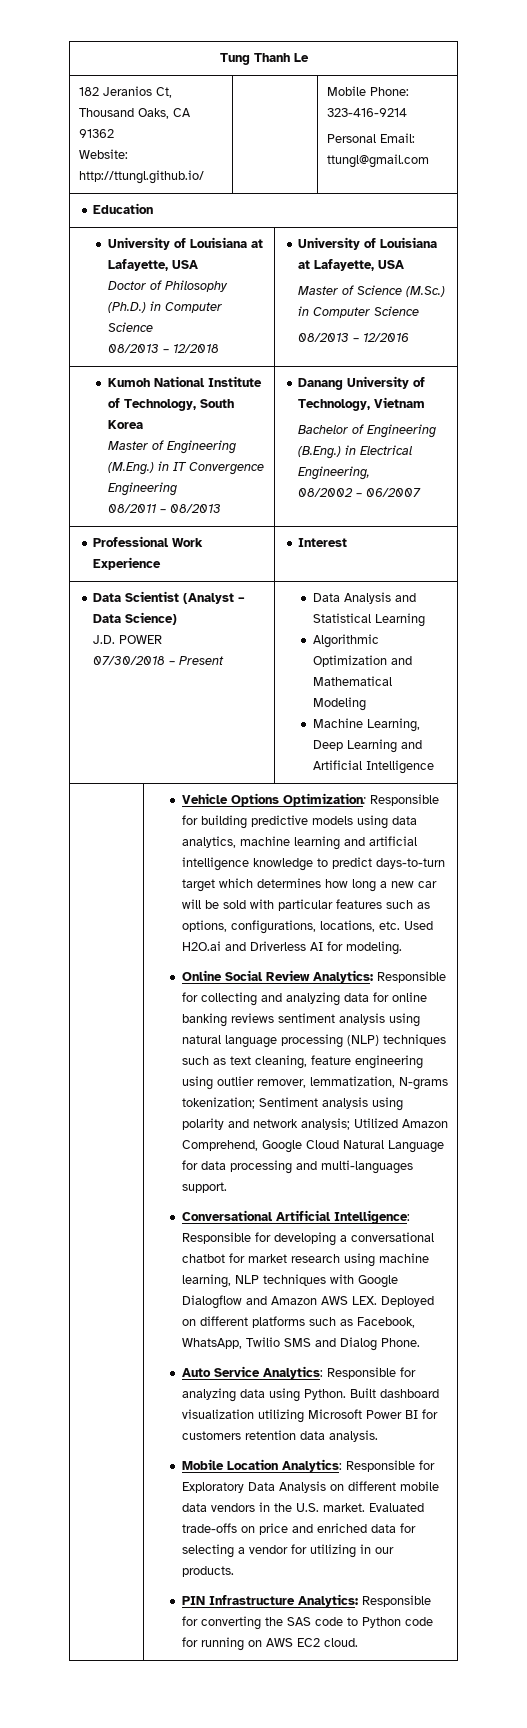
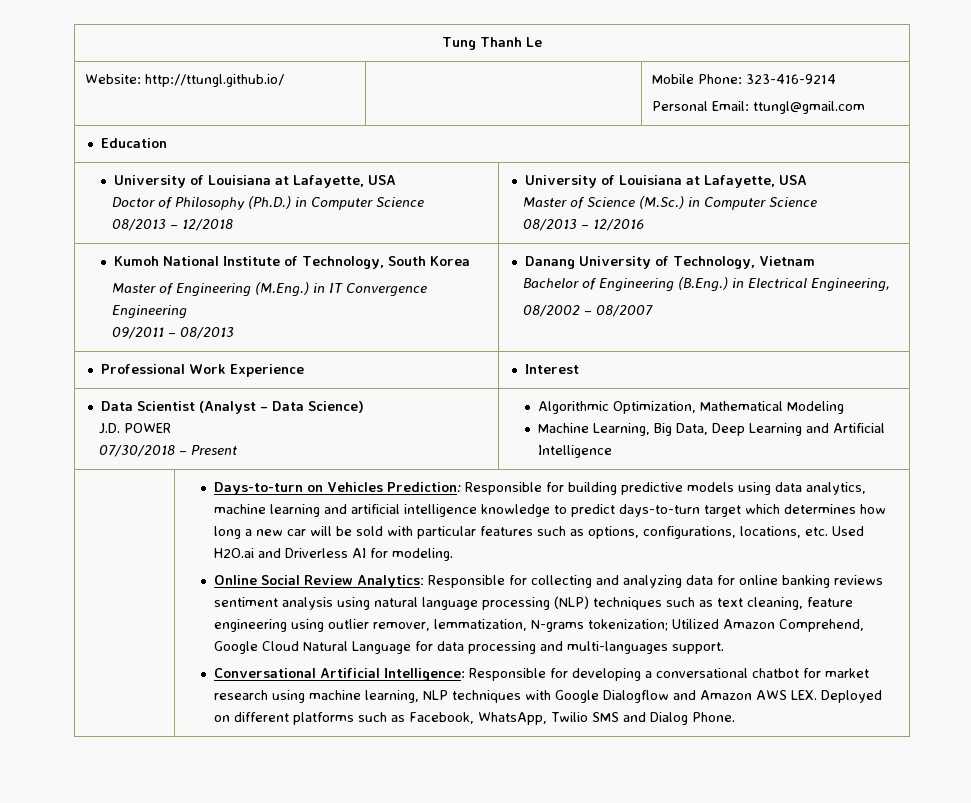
[78,86,172,98] [78,108,191,119] [78,129,114,138] 182 Jeranios Ct, Thousand Oaks, CA 91362 // -> (542, 42) none
[107,504,156,513] 08/2011 -> [111,327,164,339] 09/2011
[366,488,422,497] 06/2007 -> [595,305,653,317] 08/2007
[312,592,416,604] [312,613,425,627] [312,634,379,648] [312,655,412,667] Data Analysis and Statistical Learning // Algorithmic Optimization and -> [538,401,697,414] Algorithmic Optimization,
(420, 725) none -> [654,423,709,436] Big Data,
[181,793,366,806] Vehicle Options Optimization: -> [214,482,462,495] Days-to-turn on Vehicles Prediction:
[258,1097,403,1111] [181,1118,350,1130] Sentiment analysis using polarity and network analysis; -> (669, 625) none
[181,1366,416,1379] [181,1388,439,1402] [181,1409,438,1423] [181,1430,378,1442] [181,1459,435,1472] [181,1481,439,1493] [181,1502,424,1512] [181,1523,416,1535] [181,1544,394,1558] [181,1566,234,1577] [181,1594,431,1607] [181,1616,433,1630] [181,1637,358,1651] // Auto Service Analytics: Responsible for analyzing data using Python. Built dashboard visualization utilizing Microsoft Power BI for customers retention data analysis. // Mobile Location Analytics: Responsible for Exploratory Data Analysis on different mobile data vendors in the U.S. market. Evaluated trade-offs on price and enriched data for selecting a vendor for utilizing in our products. // PIN Infrastructure Analytics: Responsible for converting the SAS code to Python code for running on AWS EC2 cloud. -> (736, 717) none

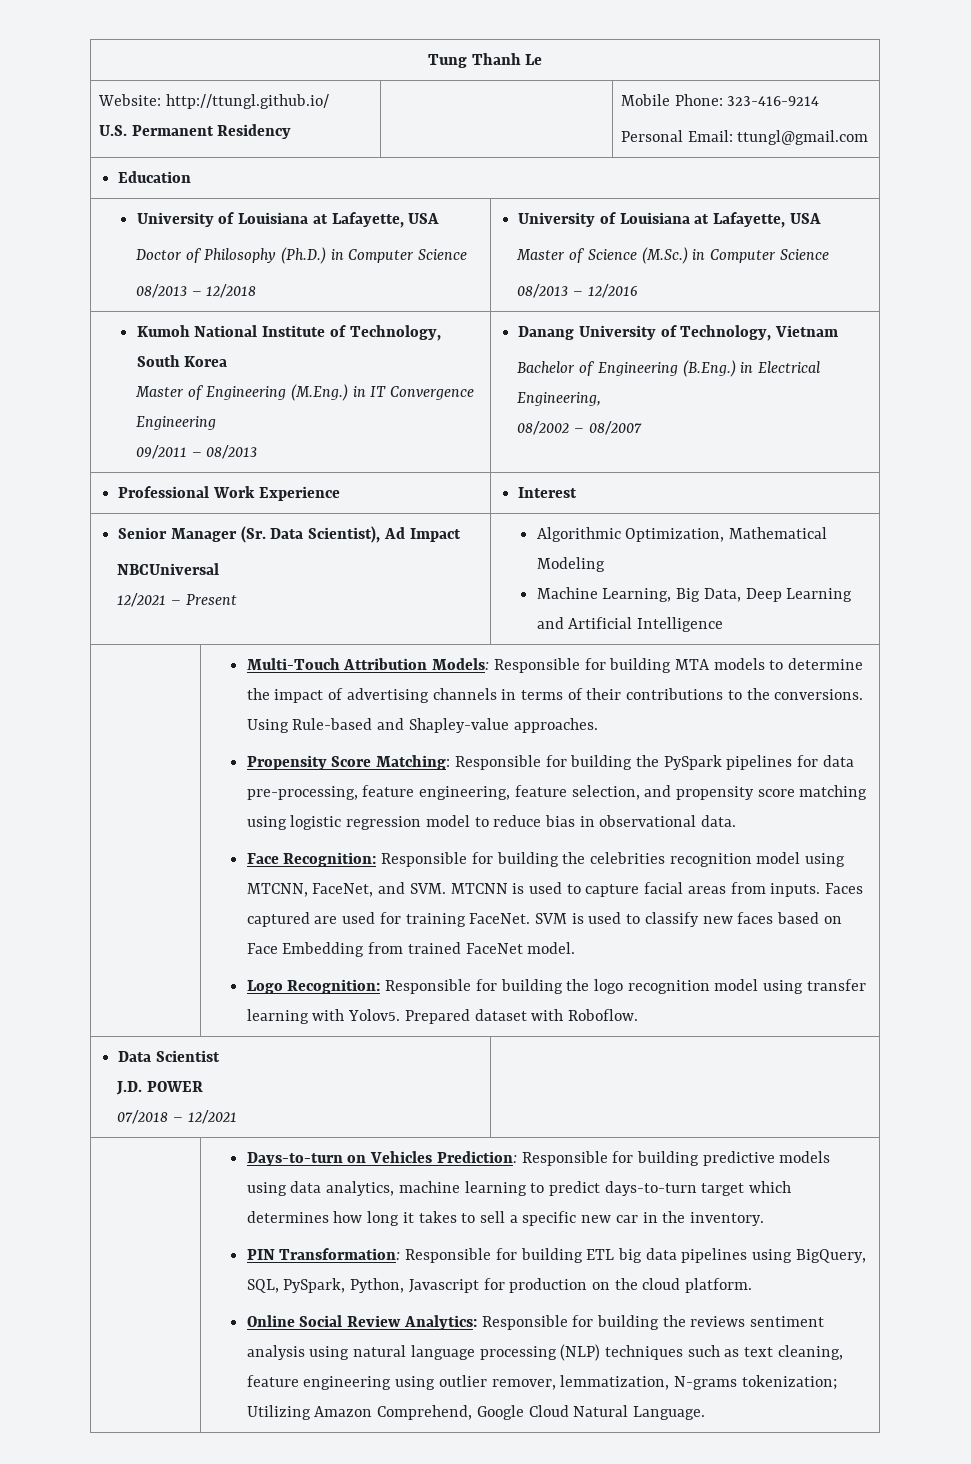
(285, 80) none -> [99,124,292,139] // U.S. Permanent Residency
[101,401,365,414] [98,423,171,434] [98,445,175,457] Data Scientist (Analyst – Data Science) // J.D. POWER // 07/30/2018 -> [118,526,461,543] [117,563,220,575] [117,593,167,607] Senior Manager (Sr. Data Scientist), Ad Impact // NBCUniversal // 12/2021
(613, 451) none -> [246,658,864,673] [246,688,864,703] [246,718,598,733] [246,755,854,770] [246,785,868,800] [246,815,737,830] [246,852,846,867] [246,882,864,897] [246,912,842,927] [246,942,576,957] [246,979,866,994] [246,1009,639,1024] [118,1050,220,1062] [116,1081,204,1095] [117,1110,237,1124] // | Multi-Touch Attribution Models: Responsible for building MTA models to determine the impact of advertising channels in terms of their contributions to the conversions. Using Rule-based and Shapley-value approaches. // Propensity Score Matching: Responsible for building the PySpark pipelines for data pre-processing, feature engineering, feature selection, and propensity score matching using logistic regression model to reduce bias in observational data. // Face Recognition: Responsible for building the celebrities recognition model using MTCNN, FaceNet, and SVM. MTCNN is used to capture facial areas from inputs. Faces captured are used for training FaceNet. SVM is used to classify new faces based on Face Embedding from trained FaceNet model. // Logo Recognition: Responsible for building the logo recognition model using transfer learning with Yolov5. Prepared dataset with Roboflow. // Data Scientist // J.D. POWER // 07/2018 – 12/2021 |
[324,504,551,517] and artificial intelligence knowledge -> (527, 1188) none
[245,526,865,539] [214,548,454,561] a new car will be sold with particular features such as options, configurations, locations, etc. Used H2O.ai and Driverless AI for modeling. -> [402,1211,765,1226] [246,1248,866,1263] [246,1278,753,1293] it takes to sell a specific new car in the inventory. // PIN Transformation: Responsible for building ETL big data pipelines using BigQuery, SQL, PySpark, Python, Javascript for production on the cloud platform.
[531,575,831,588] collecting and analyzing data for online banking -> [597,1315,686,1330] building the
[672,619,720,629] Utilized -> [246,1405,311,1420] Utilizing
[352,641,725,654] [214,668,870,681] [214,690,883,703] [214,712,736,725] Language for data processing and multi-languages support. // Conversational Artificial Intelligence: Responsible for developing a conversational chatbot for market research using machine learning, NLP techniques with Google Dialogflow and Amazon AWS LEX. Deployed on different platforms such as Facebook, WhatsApp, Twilio SMS and Dialog Phone. -> [633,1406,706,1420] Language.

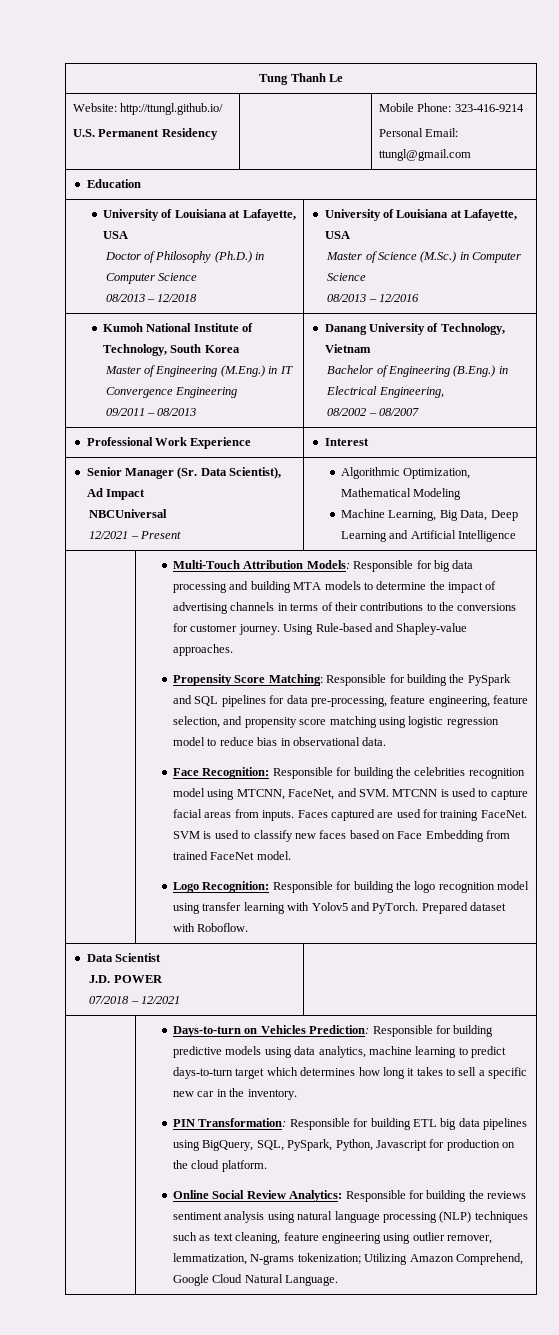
(606, 664) none -> [433,560,474,572] [173,581,249,593] big data processing and
[774,689,864,700] conversions. -> [457,603,517,611] [173,623,280,635] conversions for customer journey.
(722, 762) none -> [173,695,219,706] and SQL
[348,1009,401,1021] Yolov5. -> [311,902,419,914] Yolov5 and PyTorch.

